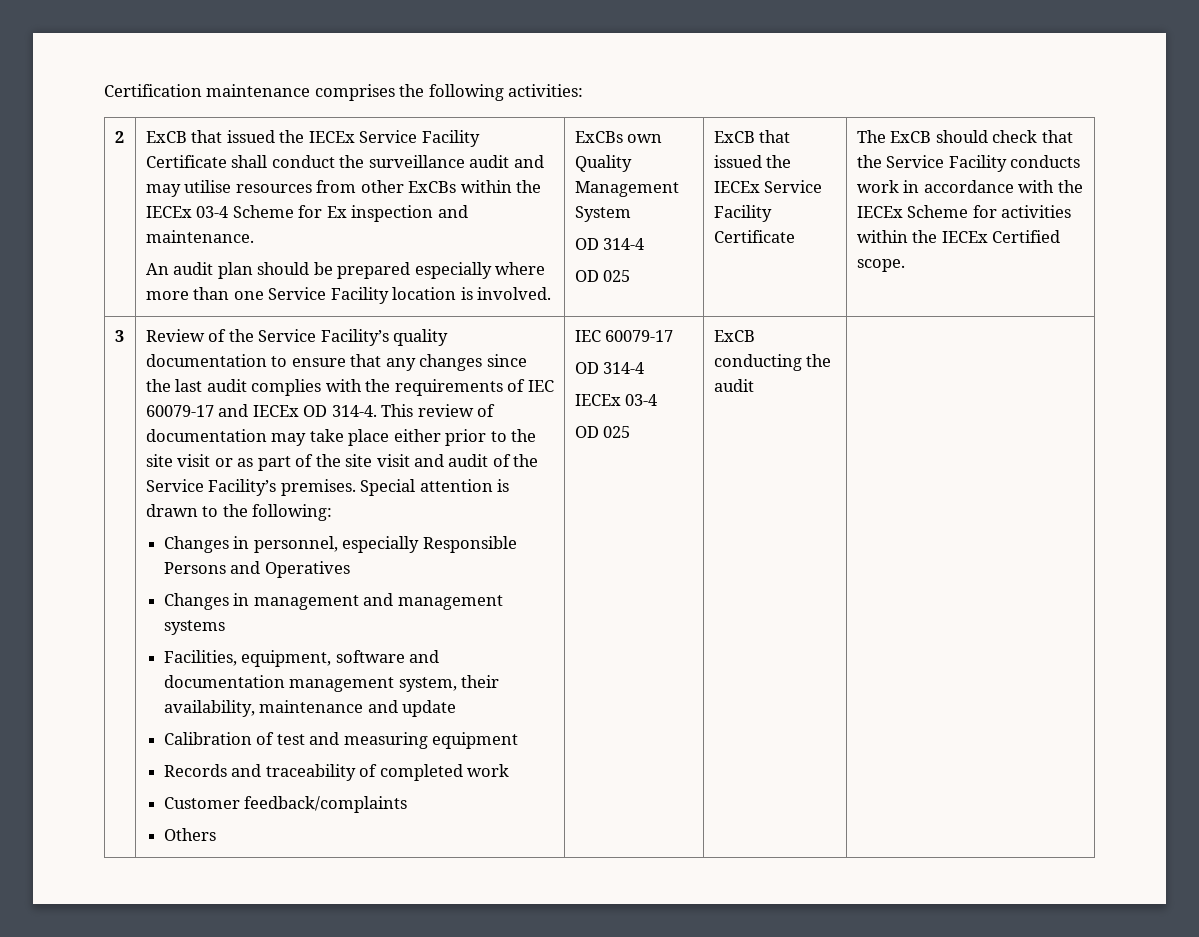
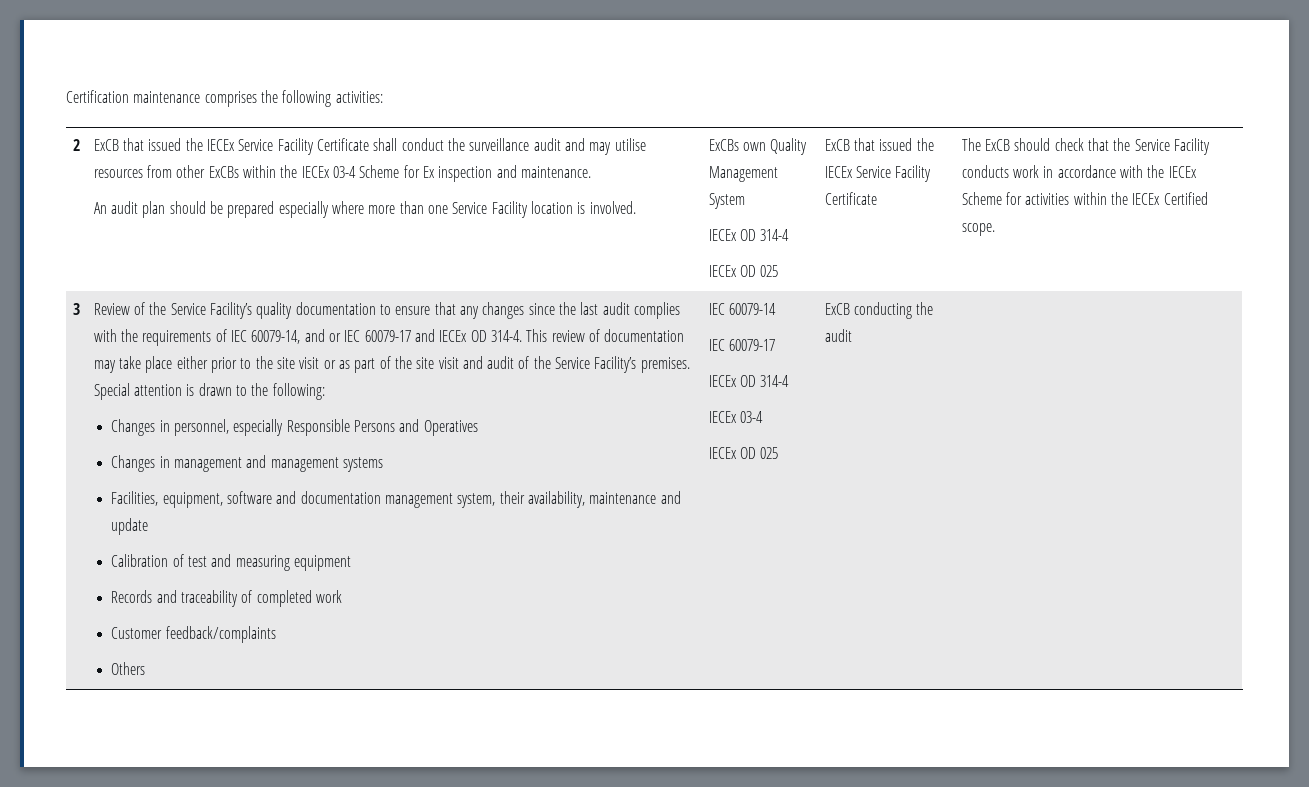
[574,238,645,250] OD 314-4 // -> [708,229,790,241] [708,265,737,277] IECEx OD 314-4 // IECEx
(554, 386) none -> [251,329,361,344] 60079-14, and or IEC
(601, 336) none -> [729,303,777,315] [708,339,725,351] 60079-14 // IEC
(674, 336) none -> [708,375,737,387] IECEx
(658, 400) none -> [708,447,737,459] IECEx

